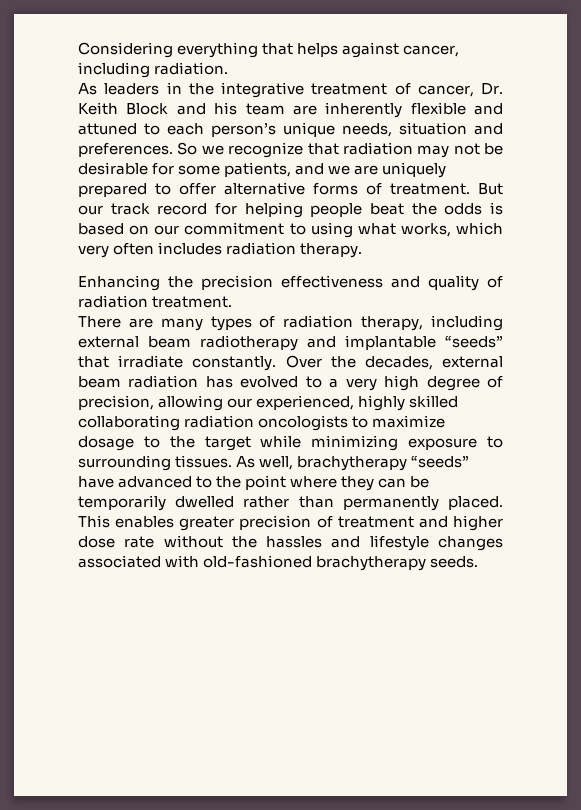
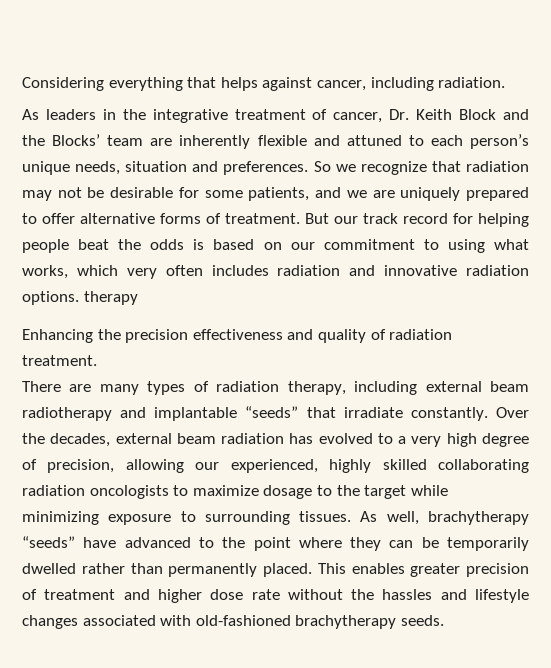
[214,102,238,115] his -> [22,134,101,146] the Blocks’
[300,243,363,258] therapy. -> [349,265,529,276] [22,291,138,305] and innovative radiation options. therapy

